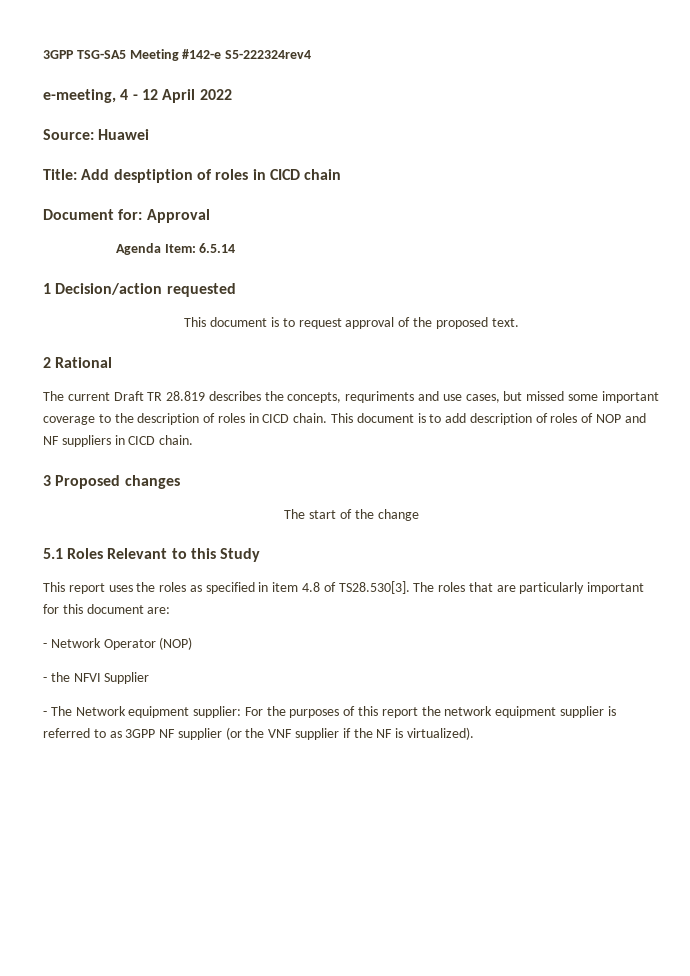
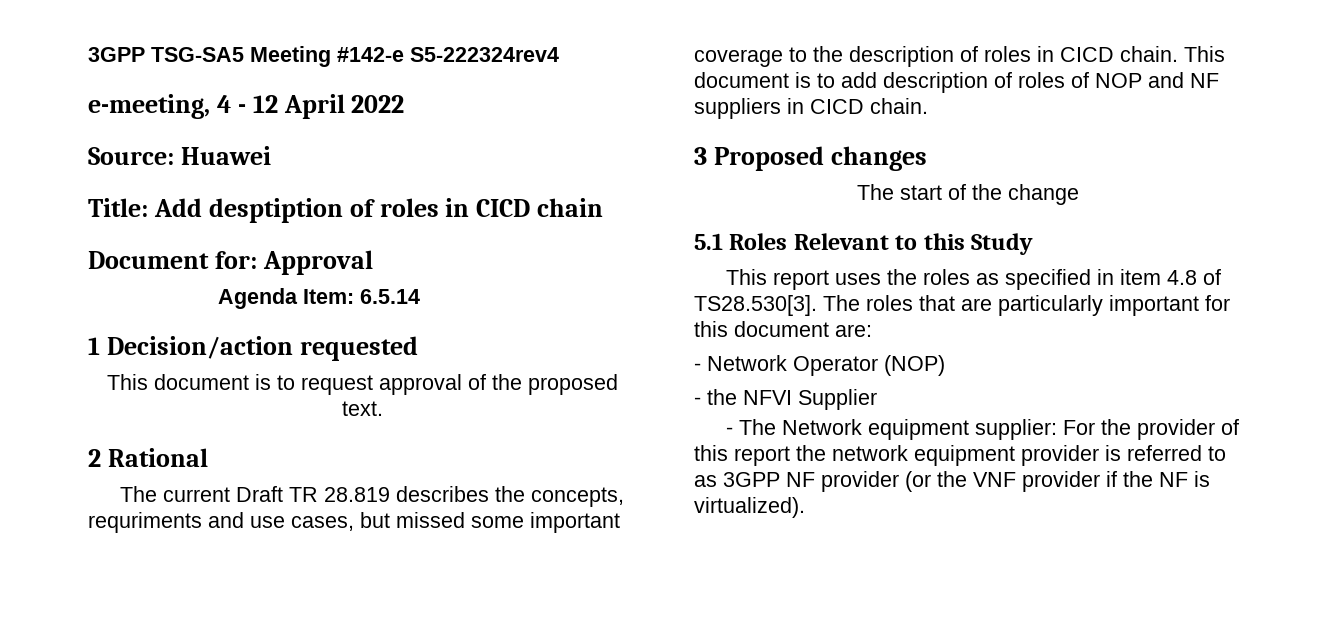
[289,709,340,718] purposes -> [1137,419,1216,440] provider
[559,706,604,718] supplier -> [1021,445,1099,466] provider
[177,728,222,740] supplier -> [821,471,899,492] provider
[295,728,340,740] supplier -> [1022,471,1100,492] provider

